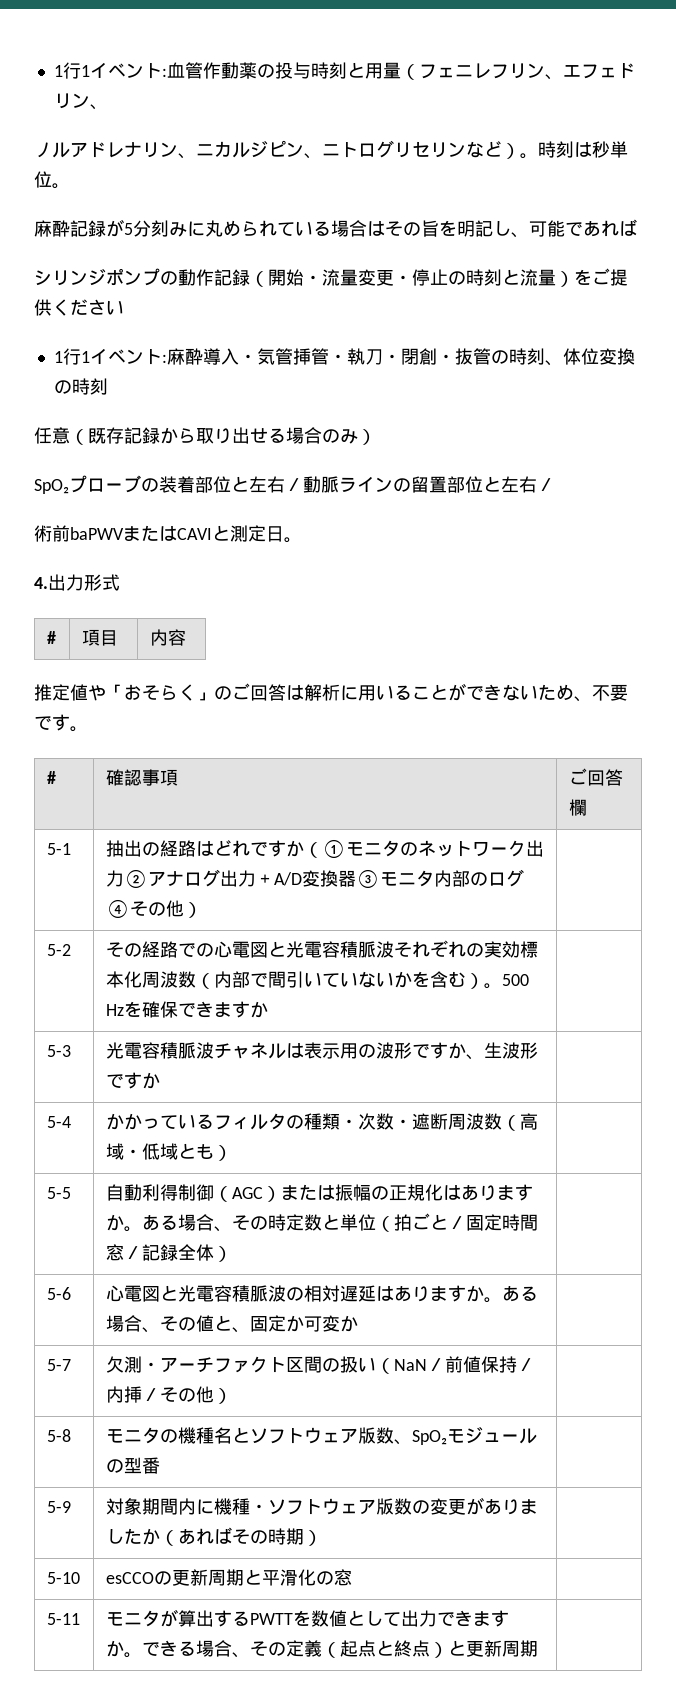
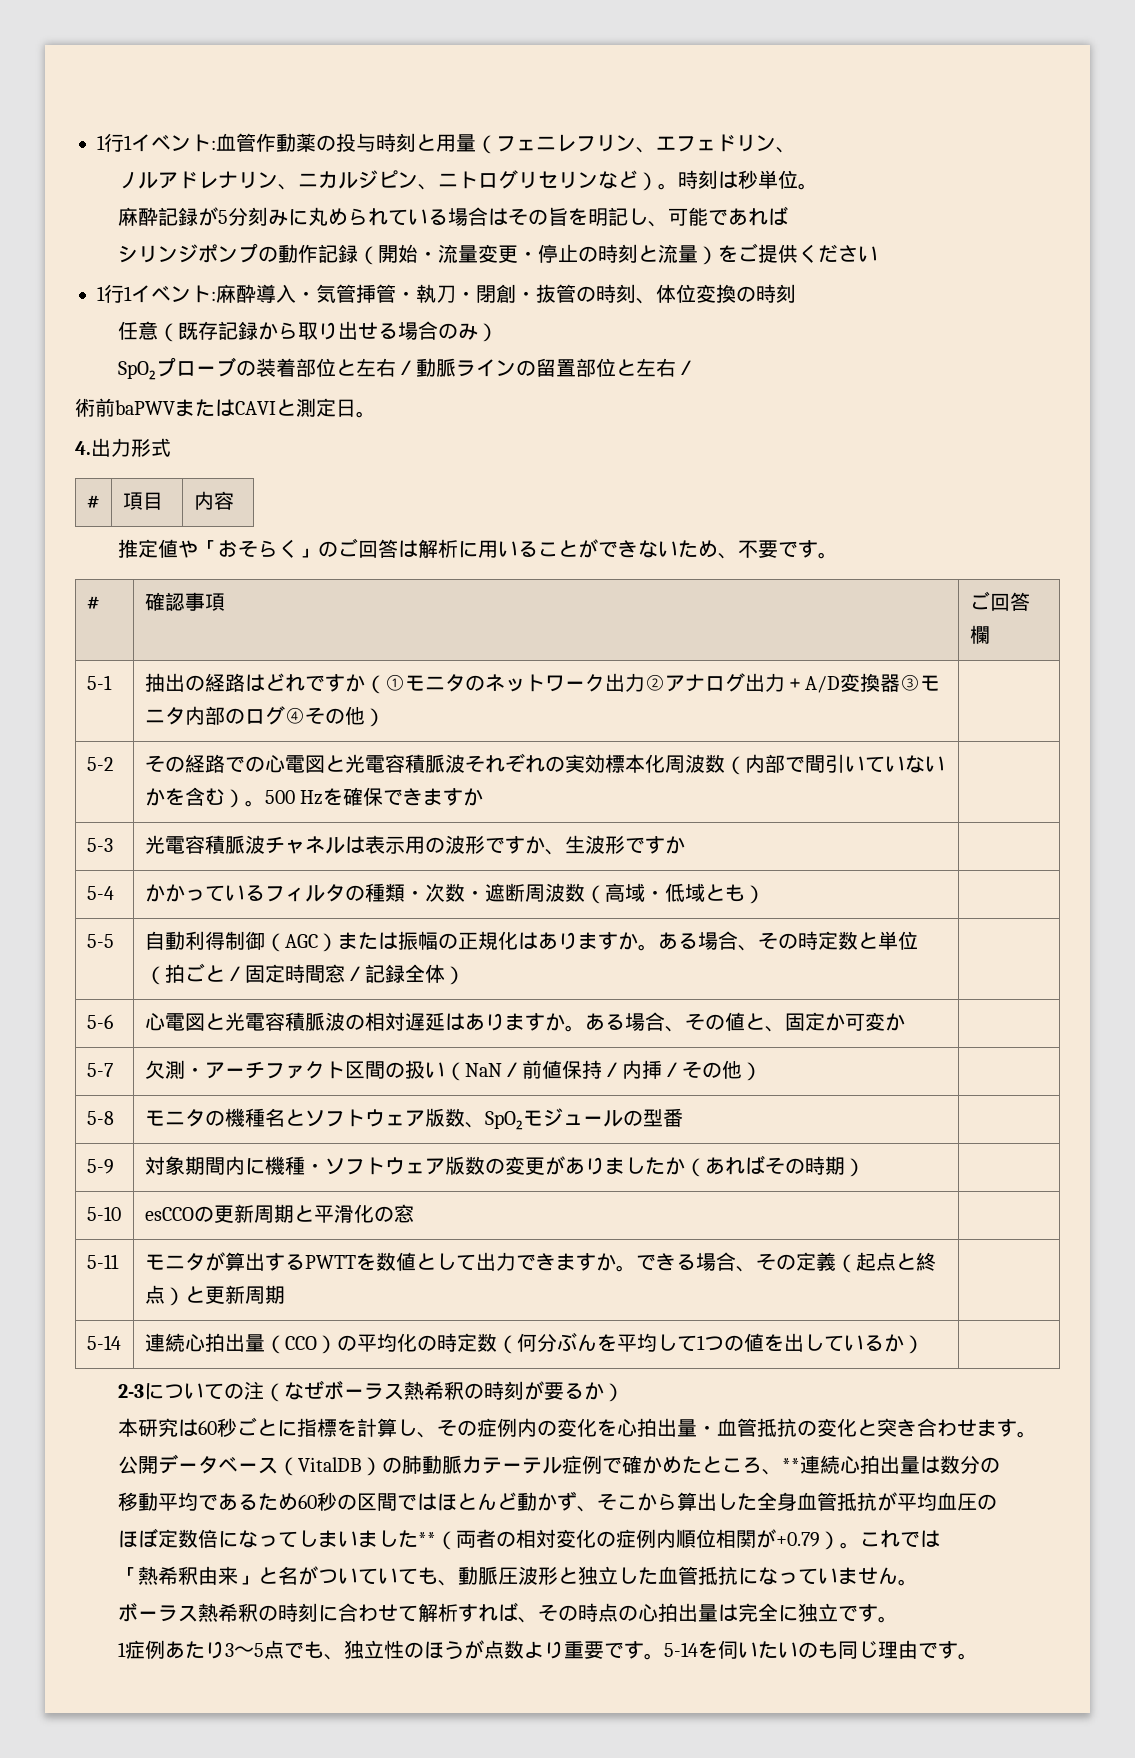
(538, 1648) none -> [86,1335,121,1350] [144,1332,924,1354] [117,1380,624,1402] [117,1417,1037,1438] [117,1454,1000,1476] [117,1491,997,1512] [117,1528,940,1550] [117,1566,918,1586] [117,1602,898,1623] [117,1640,978,1660] // 5-14 | 連続心拍出量（CCO）の平均化の時定数（何分ぶんを平均して1つの値を出しているか） | // 2-3についての注（なぜボーラス熱希釈の時刻が要るか） // 本研究は60秒ごとに指標を計算し、その症例内の変化を心拍出量・血管抵抗の変化と突き合わせます。 // 公開データベース（VitalDB）の肺動脈カテーテル症例で確かめたところ、**連続心拍出量は数分の // 移動平均であるため60秒の区間ではほとんど動かず、そこから算出した全身血管抵抗が平均血圧の // ほぼ定数倍になってしまいました**（両者の相対変化の症例内順位相関が+0.79）。これでは // 「熱希釈由来」と名がついていても、動脈圧波形と独立した血管抵抗になっていません。 // ボーラス熱希釈の時刻に合わせて解析すれば、その時点の心拍出量は完全に独立です。 // 1症例あたり3〜5点でも、独立性のほうが点数より重要です。5-14を伺いたいのも同じ理由です。

